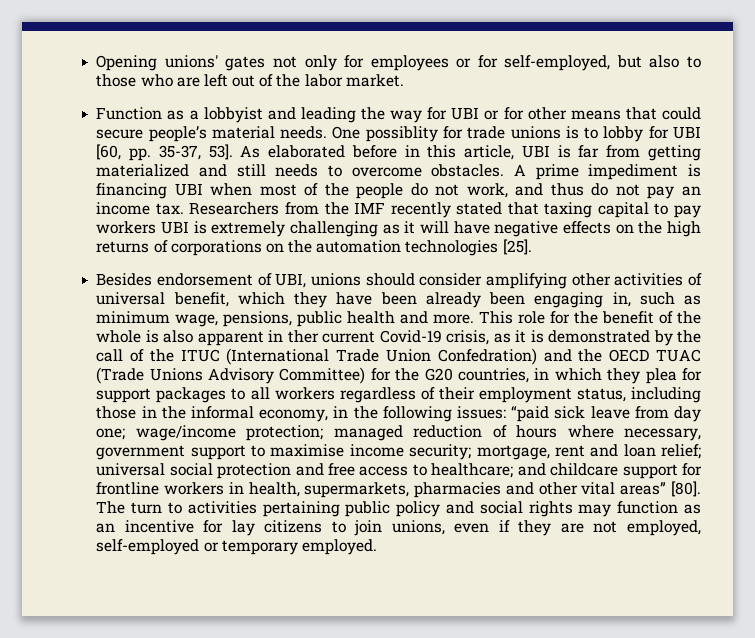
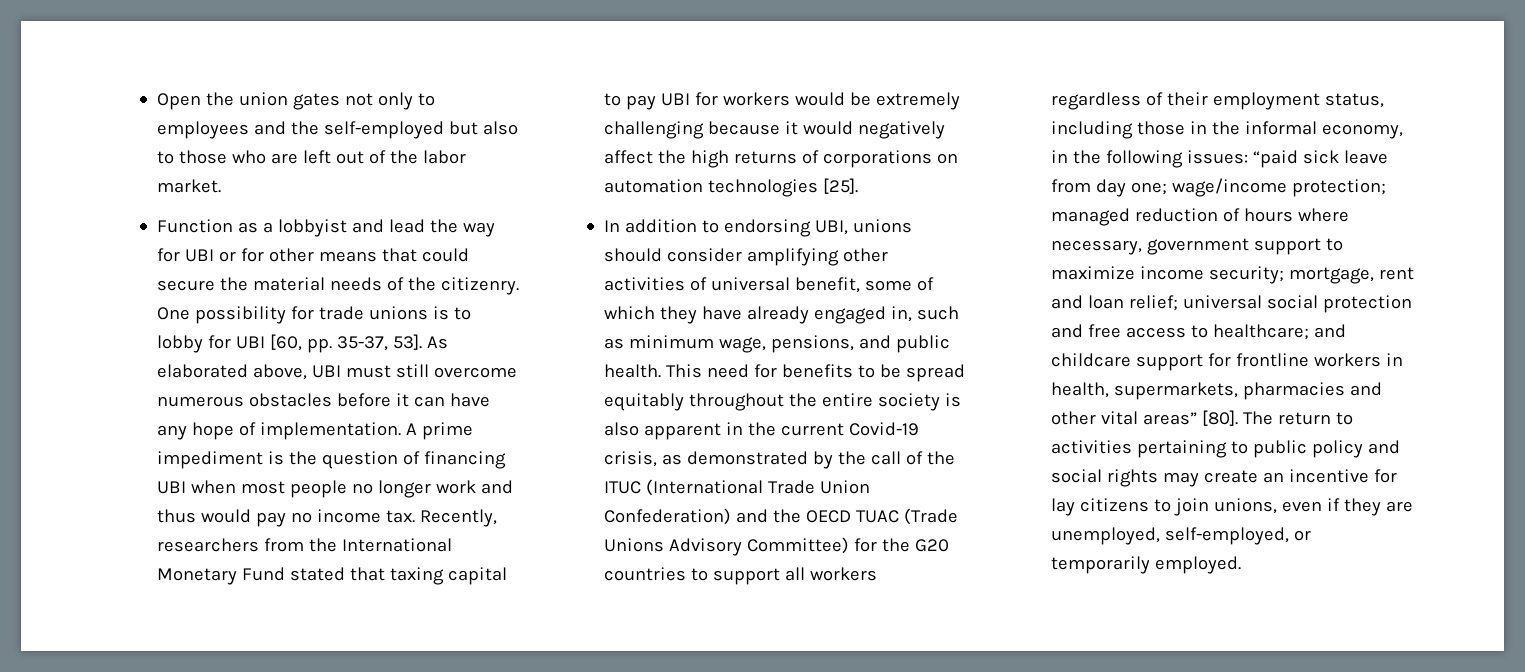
[96,55,611,71] Opening unions' gates not only for employees or for self-employed, -> [157,92,436,110] [157,121,445,139] Open the union gates not only to employees and the self-employed
[300,107,356,123] leading -> [389,219,426,233] lead
[148,126,438,142] people’s material needs. One possiblity -> [220,277,520,295] [157,306,287,324] the material needs of the citizenry. One possibility
[351,145,701,161] [96,164,505,177] before in this article, UBI is far from getting materialized and still needs to overcome obstacles. -> [253,364,518,380] [157,393,491,407] [157,422,402,440] above, UBI must still overcome numerous obstacles before it can have any hope of implementation.
(701, 170) none -> [289,451,421,469] the question of
[304,183,701,199] [96,202,451,218] of the people do not work, and thus do not pay an income tax. Researchers from the IMF recently -> [290,480,514,498] [157,509,498,527] [157,538,453,552] [157,567,286,585] people no longer work and thus would pay no income tax. Recently, researchers from the International Monetary Fund
[96,221,634,237] workers UBI is extremely challenging as it will have negative effects on -> [661,92,961,110] [604,121,946,139] [604,150,654,164] UBI for workers would be extremely challenging because it would negatively affect
[288,240,313,253] the -> (959, 158) none
[96,273,272,286] Besides endorsement of -> [604,219,812,237] In addition to endorsing
(229, 299) none -> [865,277,935,291] some of
[380,292,604,308] been already been engaging -> [747,306,887,324] already engaged
[297,311,701,327] [96,330,142,343] public health and more. This role for the benefit of the whole -> [859,335,951,353] [604,364,966,382] [604,393,941,411] and public health. This need for benefits to be spread equitably throughout the entire society
[287,330,319,343] ther -> [748,422,777,436] the
[515,330,544,343] it is -> (683, 459) none
[437,348,537,365] Confedration) -> [604,508,732,525] Confederation)
[458,368,703,384] [96,387,246,403] countries, in which they plea for support packages to -> [604,567,781,585] countries to support
[270,444,345,457] maximise -> [1051,266,1136,280] maximize
[131,502,163,514] turn -> [1278,412,1332,425] return
(340, 509) none -> [1231,441,1249,454] to
[617,501,701,514] function as -> [1204,470,1259,483] create
[593,520,701,536] [96,539,298,555] not employed, self-employed or temporary -> [1051,527,1312,545] [1051,556,1151,574] unemployed, self-employed, or temporarily

